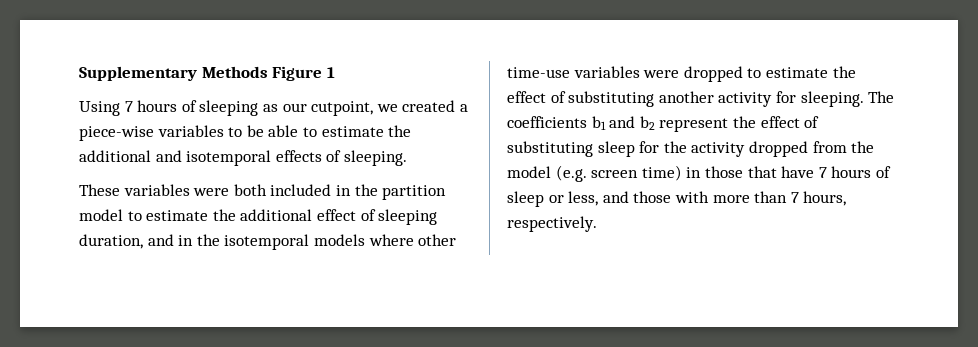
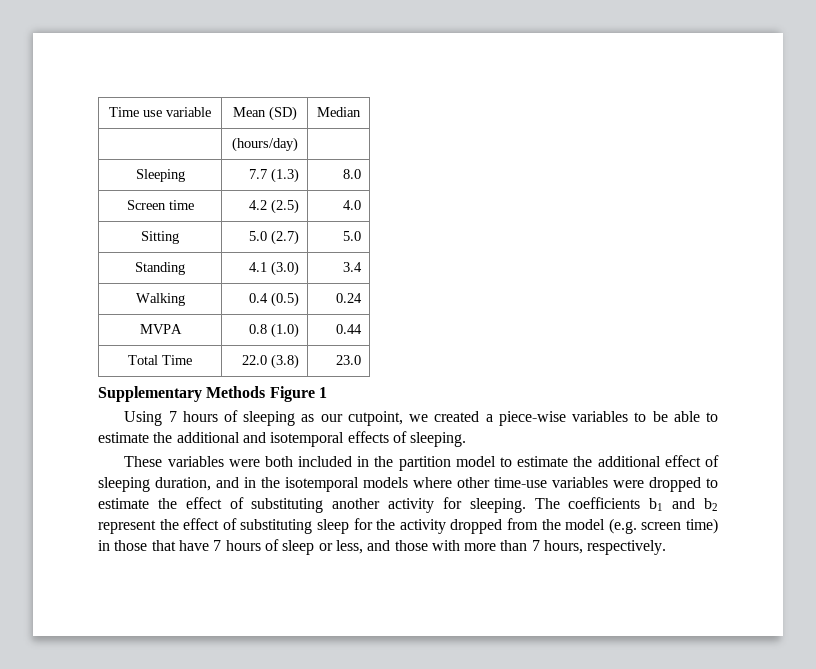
(79, 73) none -> [109,107,211,117] [232,106,297,121] [317,107,361,117] [231,137,298,152] [135,169,185,182] [248,168,299,183] [342,169,361,179] [126,200,194,210] [248,199,299,214] [342,200,361,210] [141,231,179,244] [248,230,299,245] [342,231,361,241] [135,262,185,275] [248,261,299,276] [342,262,362,272] [135,293,185,306] [248,292,299,307] [335,293,362,303] [139,324,182,334] [248,323,299,338] [335,324,362,334] [128,355,192,365] [241,354,299,369] [335,355,361,365] Time use variable | Mean (SD) | Median // | (hours/day) | // Sleeping | 7.7 (1.3) | 8.0 // Screen time | 4.2 (2.5) | 4.0 // Sitting | 5.0 (2.7) | 5.0 // Standing | 4.1 (3.0) | 3.4 // Walking | 0.4 (0.5) | 0.24 // MVPA | 0.8 (1.0) | 0.44 // Total Time | 22.0 (3.8) | 23.0 //

